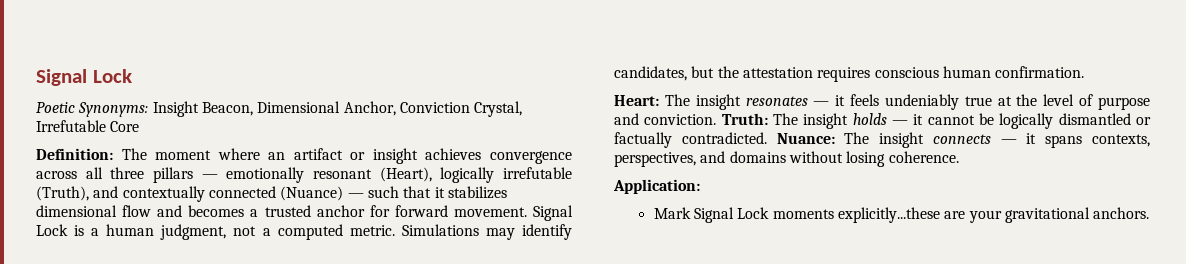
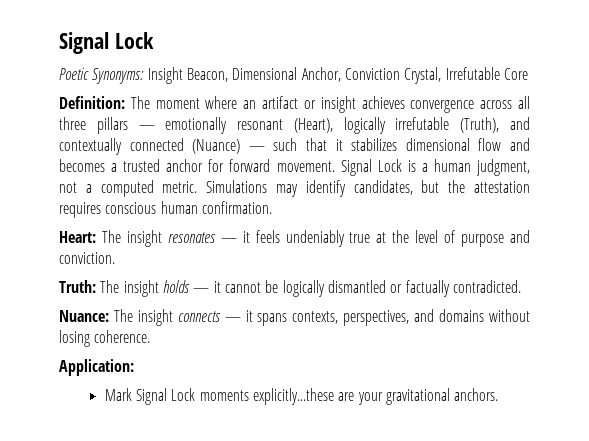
(717, 119) none -> (115, 258) //
(767, 138) none -> (521, 286) //

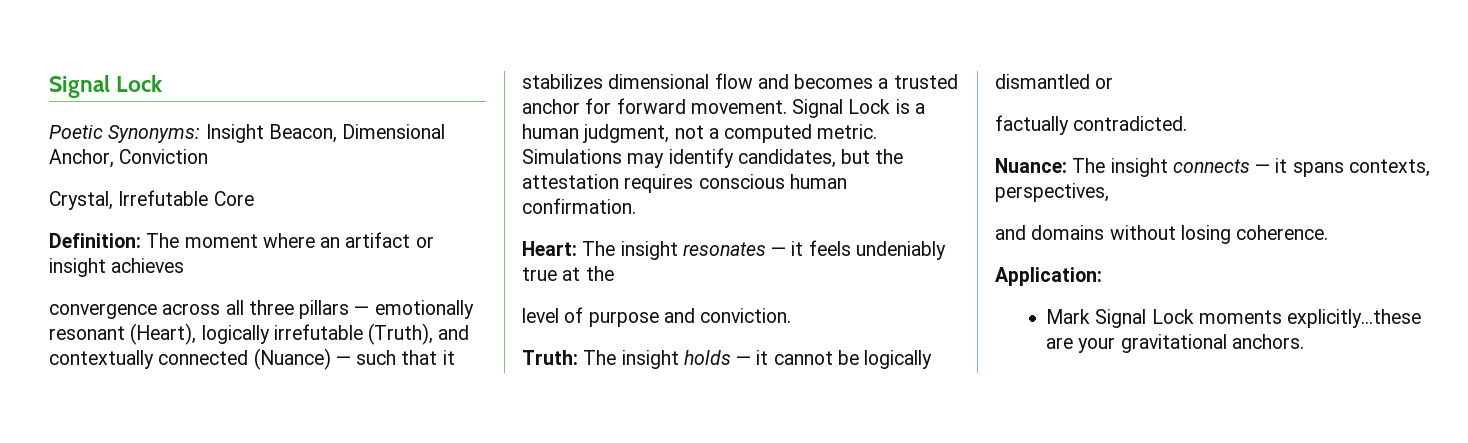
(400, 74) none -> (209, 156) //
(405, 102) none -> (185, 265) //
(410, 236) none -> (614, 273) //
(403, 288) none -> (1114, 83) //
(410, 318) none -> (1109, 192) //

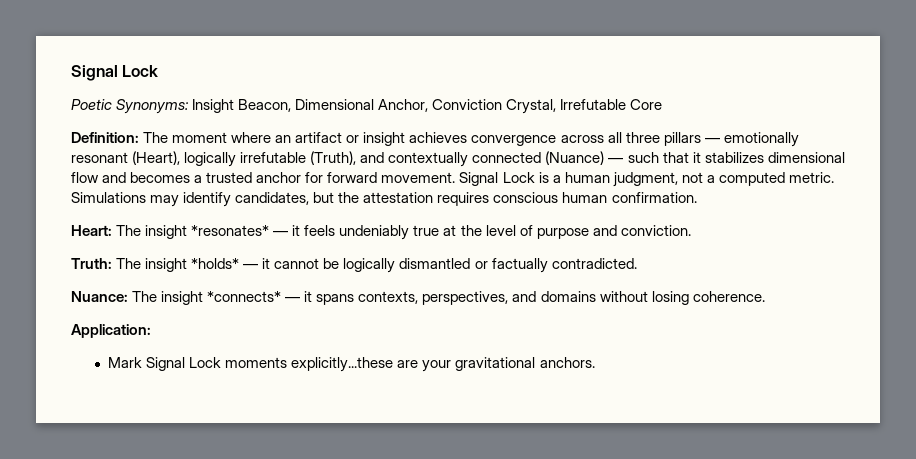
(209, 156) // -> (503, 104) none
(185, 265) // -> (468, 137) none
[682,242,766,256] resonates -> [191,225,270,236] *resonates*
(614, 273) // -> (482, 230) none
[683,350,731,365] holds -> [191,258,240,269] *holds*
(1114, 83) // -> (488, 265) none
[1172,159,1250,173] connects -> [207,291,282,302] *connects*
(1109, 192) // -> (509, 298) none

